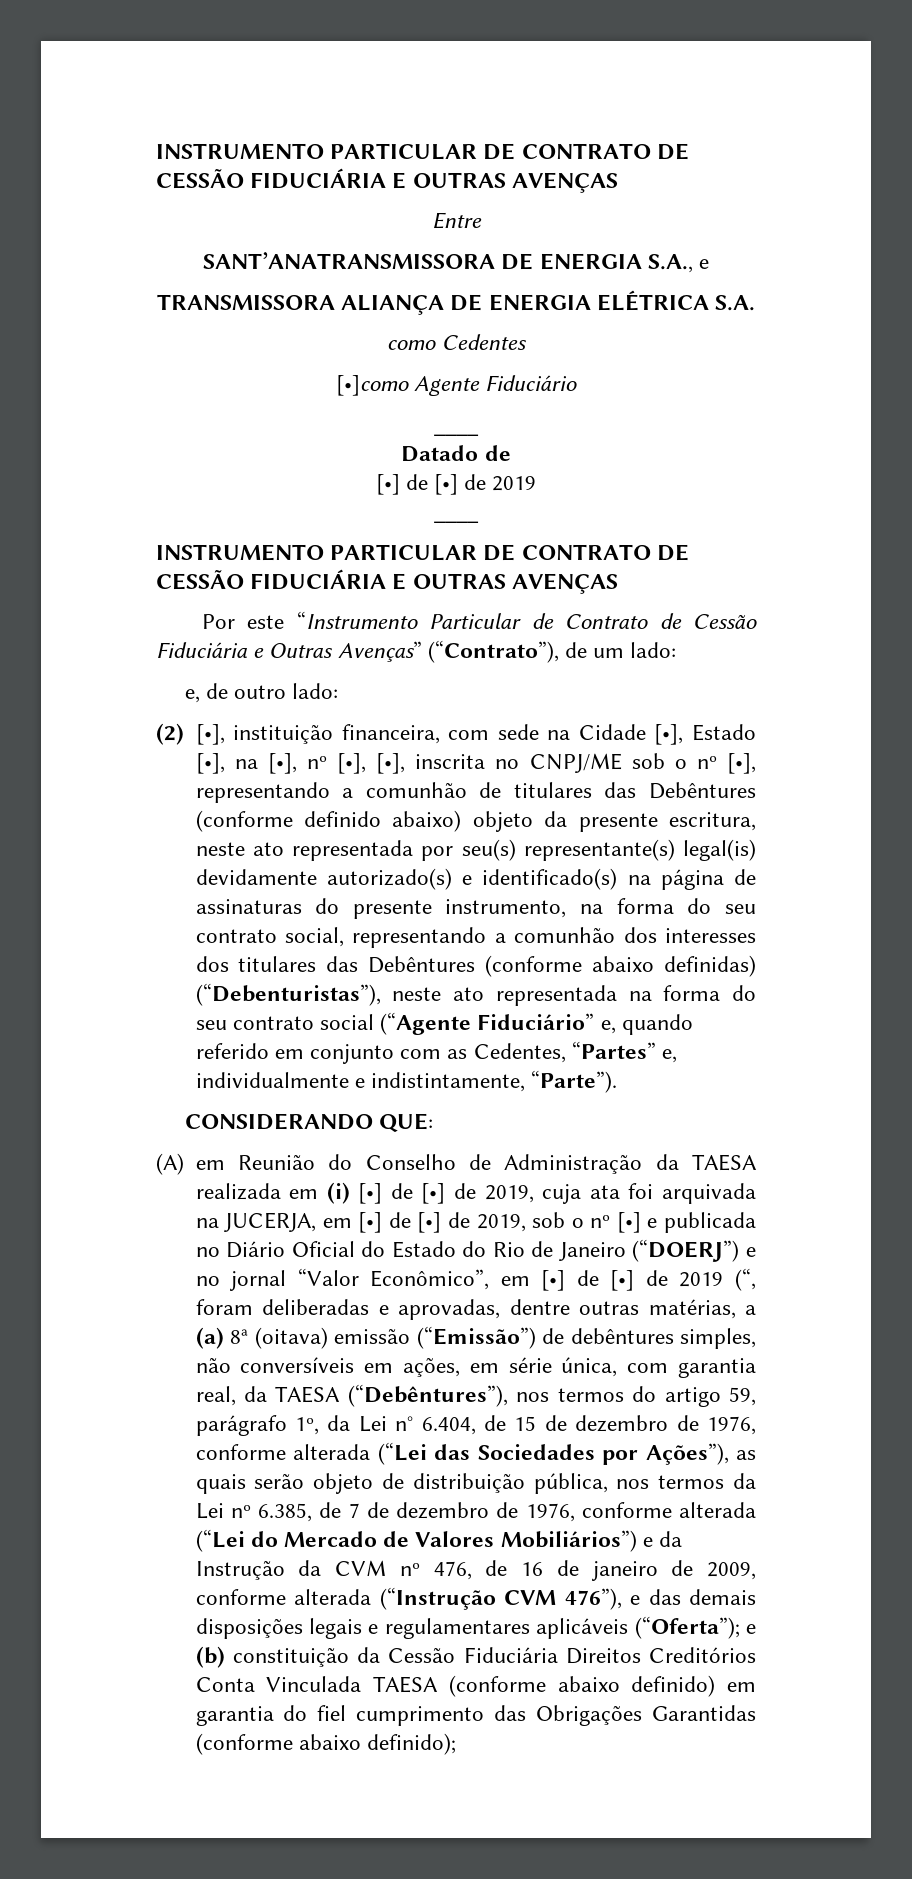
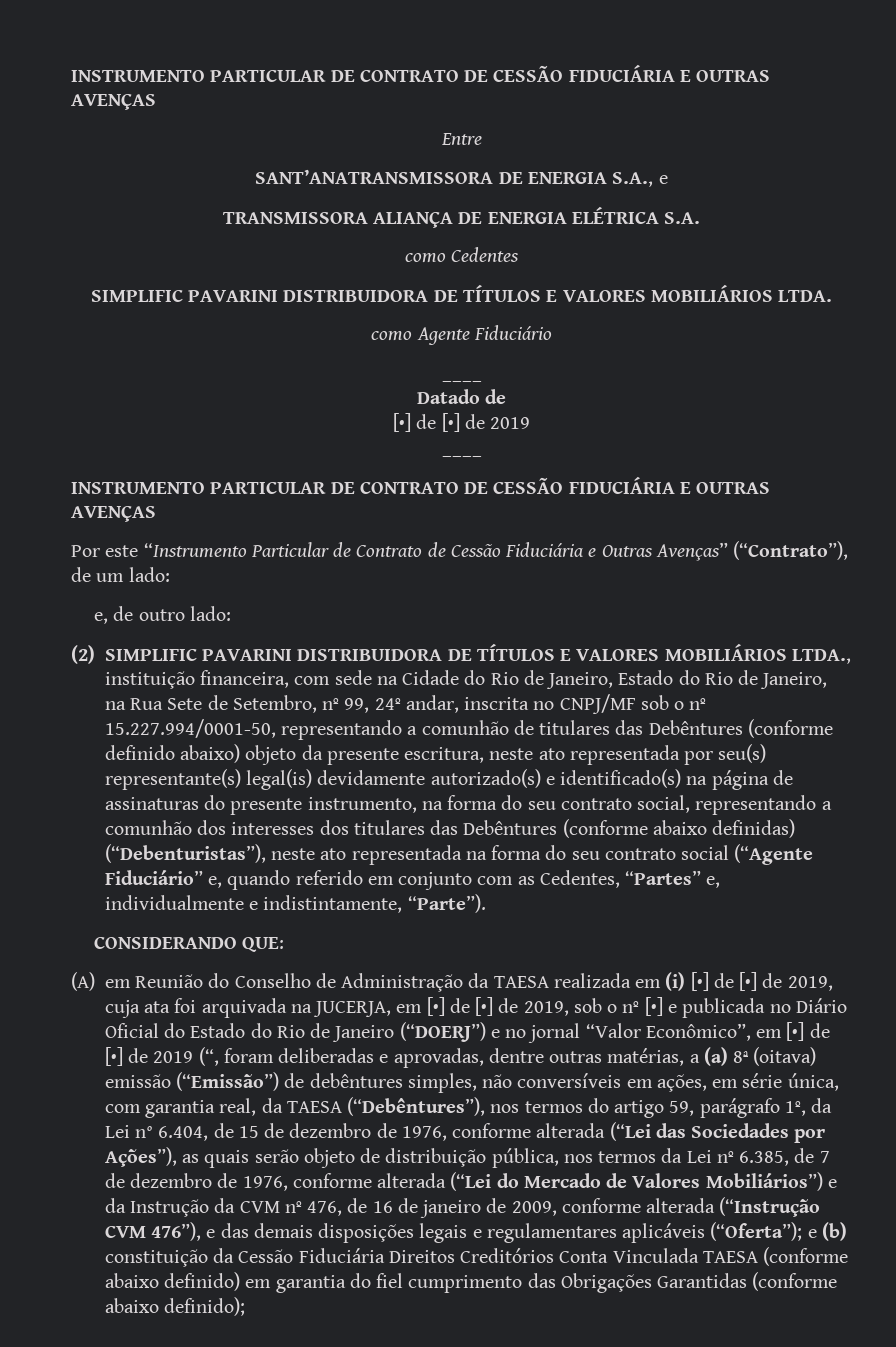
[335,375,409,396] [•]como -> [90,284,833,302] [371,331,413,341] SIMPLIFIC PAVARINI DISTRIBUIDORA DE TÍTULOS E VALORES MOBILIÁRIOS LTDA. // como
[195,724,225,745] [•], -> [104,643,851,664] SIMPLIFIC PAVARINI DISTRIBUIDORA DE TÍTULOS E VALORES MOBILIÁRIOS LTDA.,
[654,724,756,745] [195,753,406,774] [•], Estado [•], na [•], nº [•], [•], -> [464,670,828,689] [104,695,459,713] do Rio de Janeiro, Estado do Rio de Janeiro, na Rua Sete de Setembro, nº 99, 24º andar,
[529,753,756,774] CNPJ/ME sob o nº [•], -> [559,694,707,714] [104,719,276,738] CNPJ/MF sob o nº 15.227.994/0001-50,

